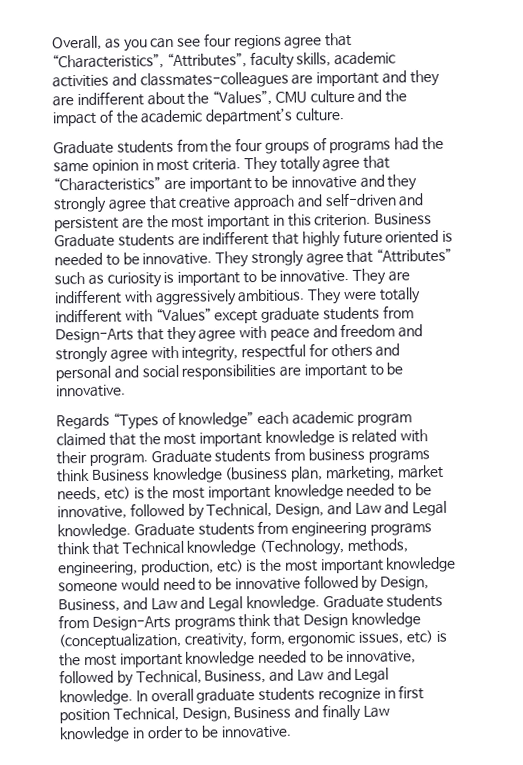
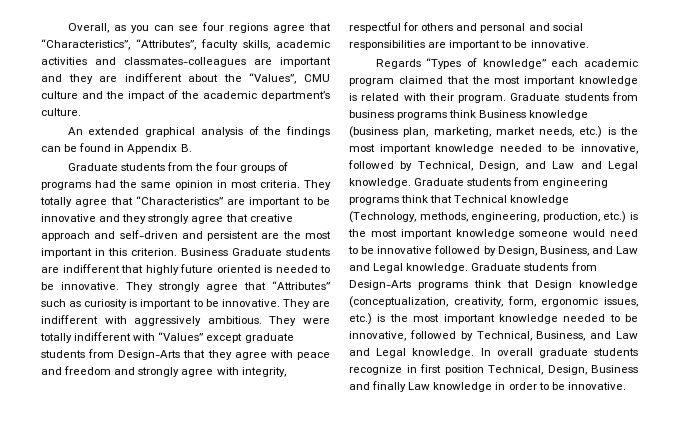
(345, 115) none -> [67,126,330,137] [41,143,192,154] // An extended graphical analysis of the findings can be found in Appendix B.
[103,486,131,500] etc) -> [579,126,603,138] etc.)
[216,559,244,573] etc) -> [603,211,627,223] etc.)
[405,630,433,644] etc) -> [349,313,372,325] etc.)

